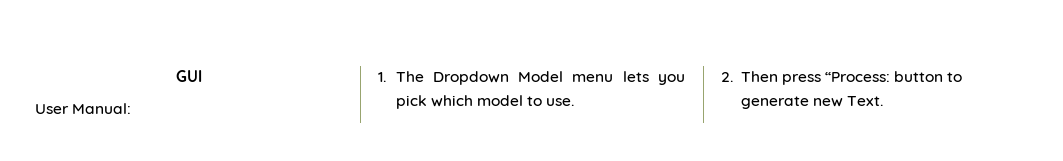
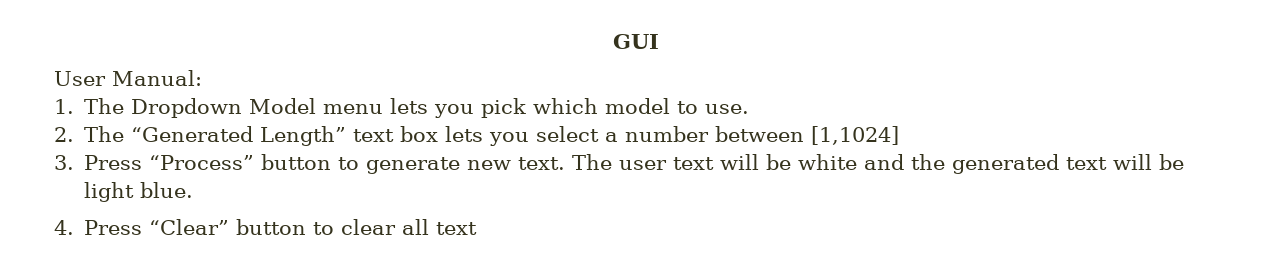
[740,71,963,85] [740,96,884,109] Then press “Process: button to generate new Text. -> [84,126,900,146] [54,154,1185,174] [84,182,194,202] [54,219,478,235] The “Generated Length” text box lets you select a number between [1,1024] // 3. Press “Process” button to generate new text. The user text will be white and the generated text will be light blue. // 4. Press “Clear” button to clear all text

